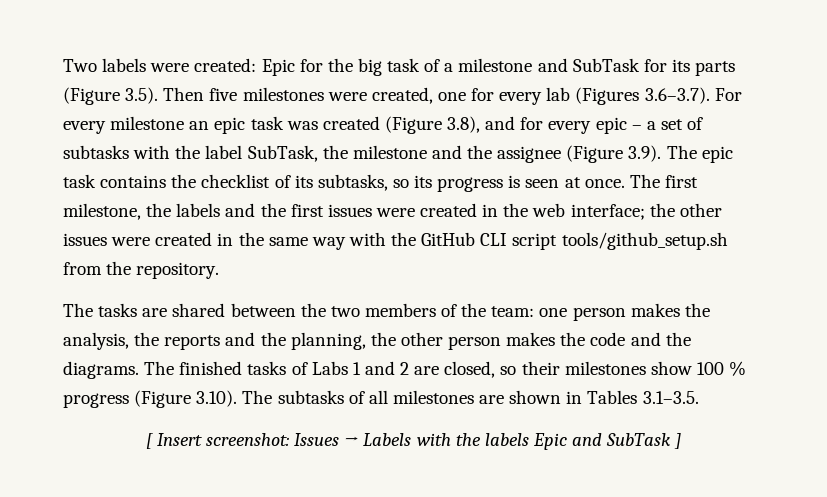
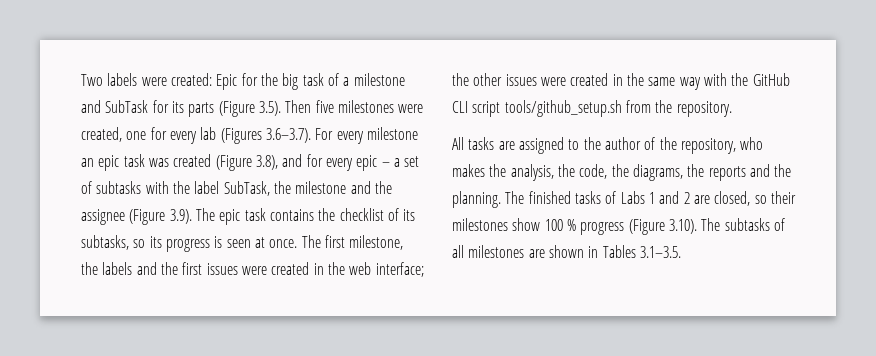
[63,303,93,317] The -> [452,137,464,150] All
[172,303,710,321] [63,332,691,350] [63,361,139,379] shared between the two members of the team: one person makes the analysis, the reports and the planning, the other person makes the code and the diagrams. -> [518,137,764,154] [452,164,792,181] [452,191,501,208] assigned to the author of the repository, who makes the analysis, the code, the diagrams, the reports and the planning.
[145,433,682,450] // [ Insert screenshot: Issues → Labels with the labels Epic and SubTask ] -> (681, 252) none

